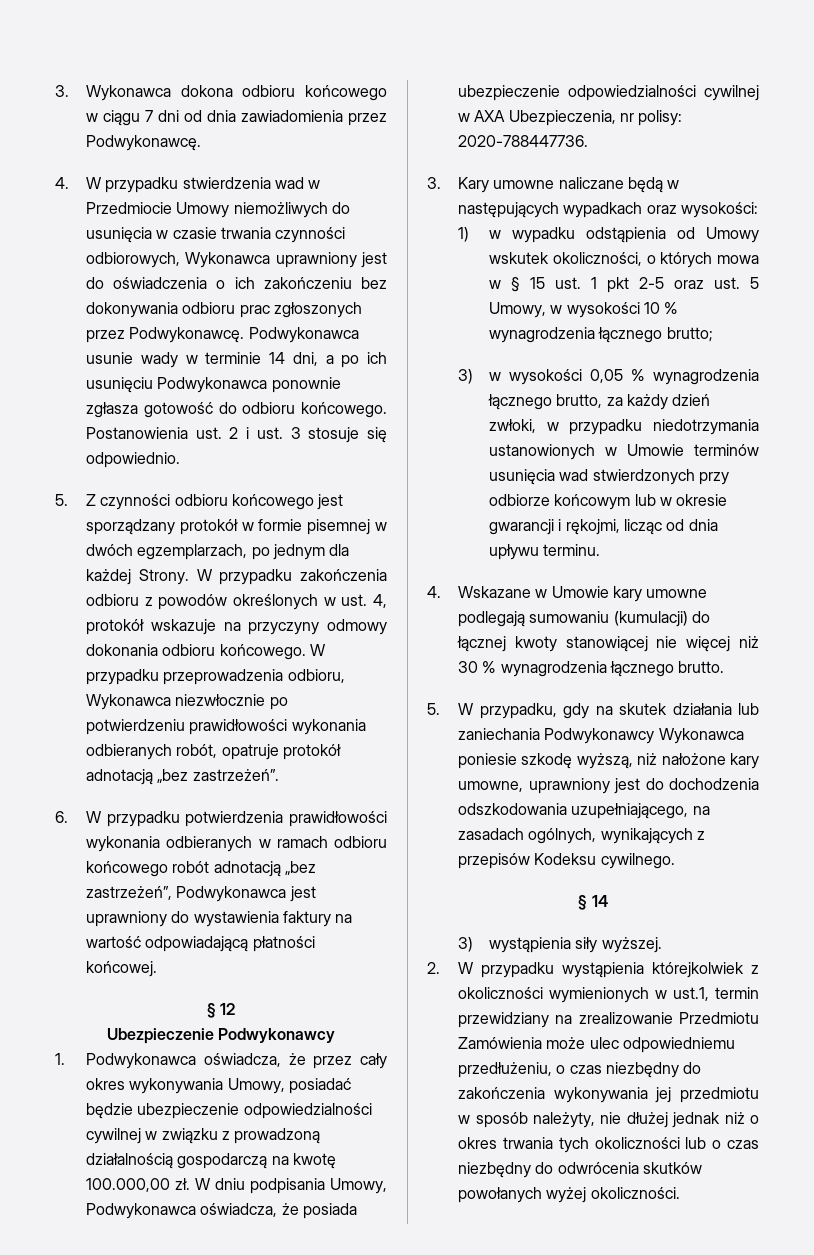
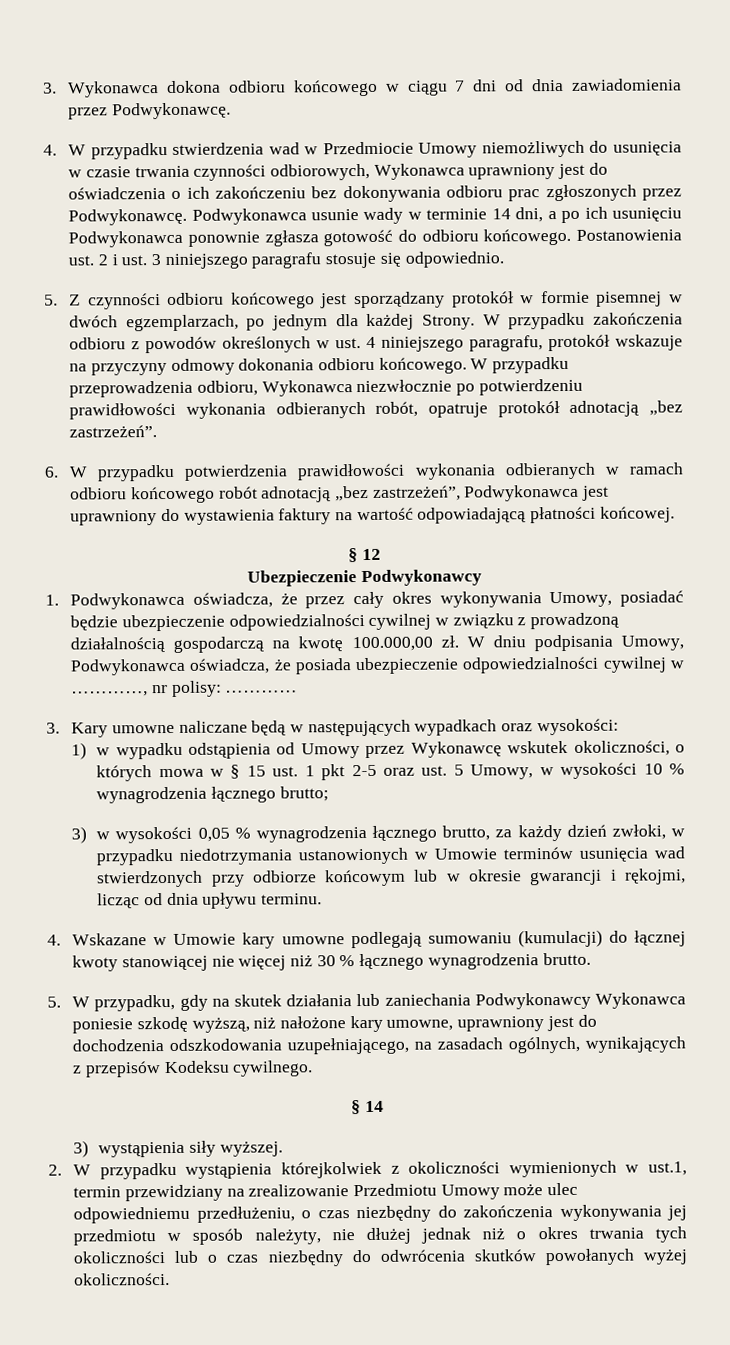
(301, 433) none -> [164,252,322,270] niniejszego paragrafu
[373,594,388,608] 4, -> [366,335,544,352] 4 niniejszego paragrafu,
[474,110,616,126] AXA Ubezpieczenia, -> [71,691,149,697] …………,
[458,135,589,147] 2020-788447736. -> [225,690,299,693] …………
(759, 235) none -> [365,741,502,758] przez Wykonawcę
[500,661,675,677] wynagrodzenia łącznego -> [359,953,539,971] łącznego wynagrodzenia
[458,1037,543,1049] Zamówienia -> [440,1184,500,1200] Umowy

